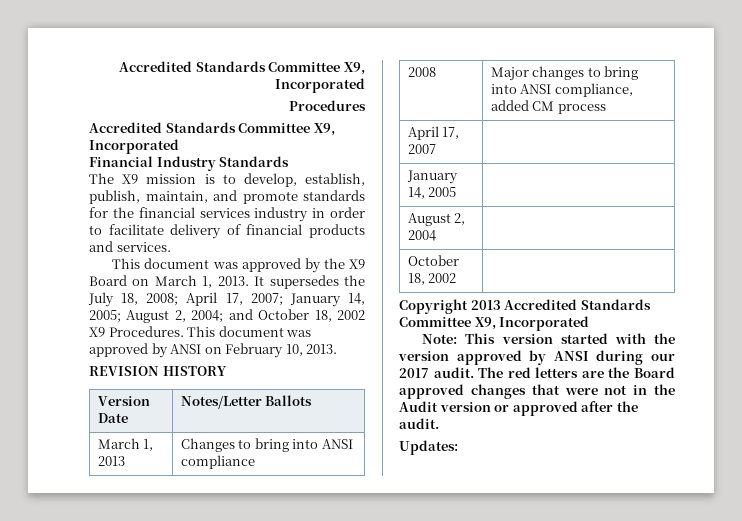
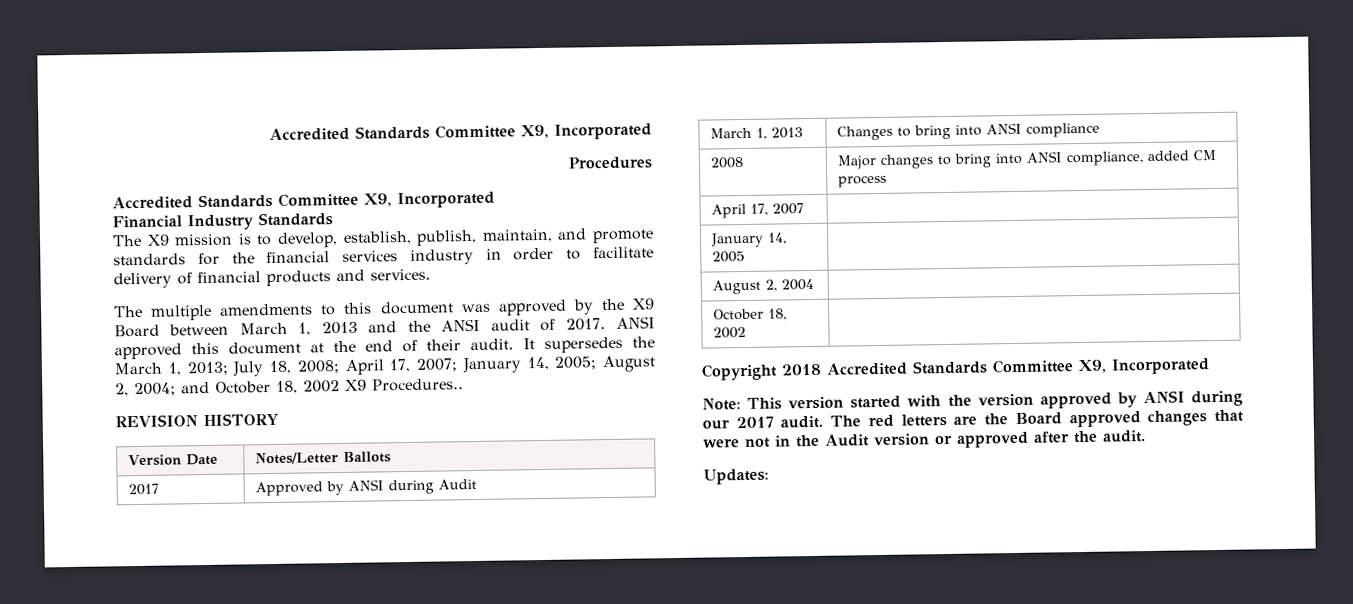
[112,258,141,269] This -> [114,302,373,321] The multiple amendments to this
[132,275,365,289] on March 1, 2013. It supersedes the -> [169,316,655,336] [114,336,655,360] [114,361,229,376] between March 1, 2013 and the ANSI audit of 2017. ANSI approved this document at the end of their audit. It supersedes the March 1, 2013;
[108,326,312,337] [89,343,338,358] Procedures. This document was approved by ANSI on February 10, 2013. -> [372,378,464,392] Procedures..
(313, 400) none -> [127,483,159,496] [254,478,477,497] // 2017 | Approved by ANSI during Audit
[470,300,501,310] 2013 -> [781,363,822,376] 2018

